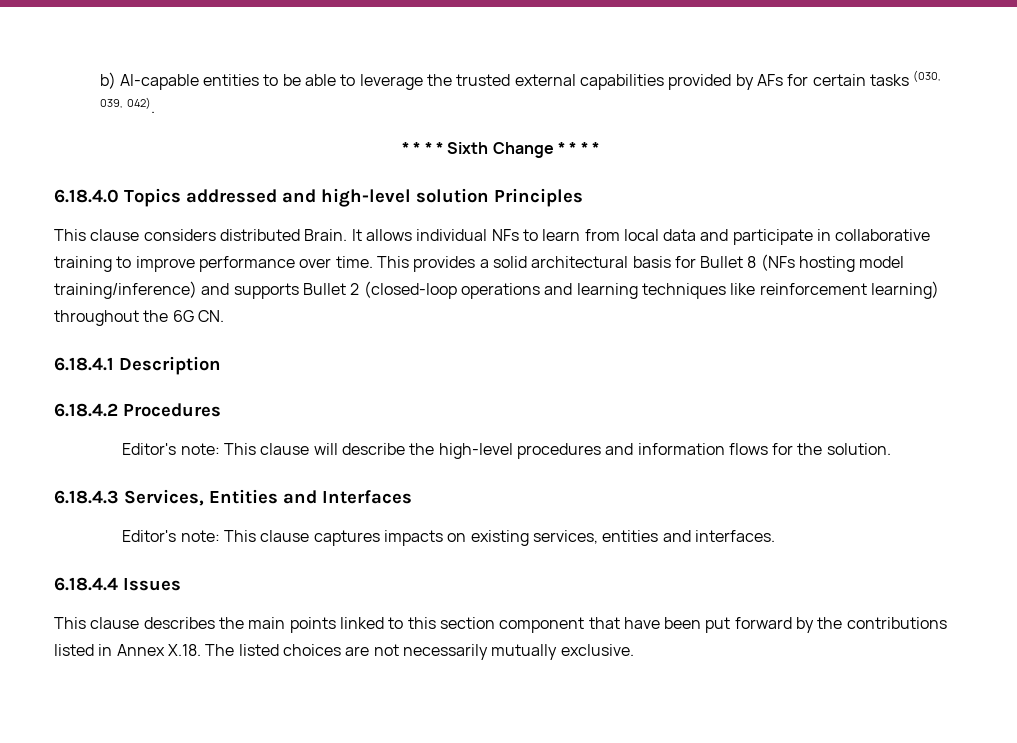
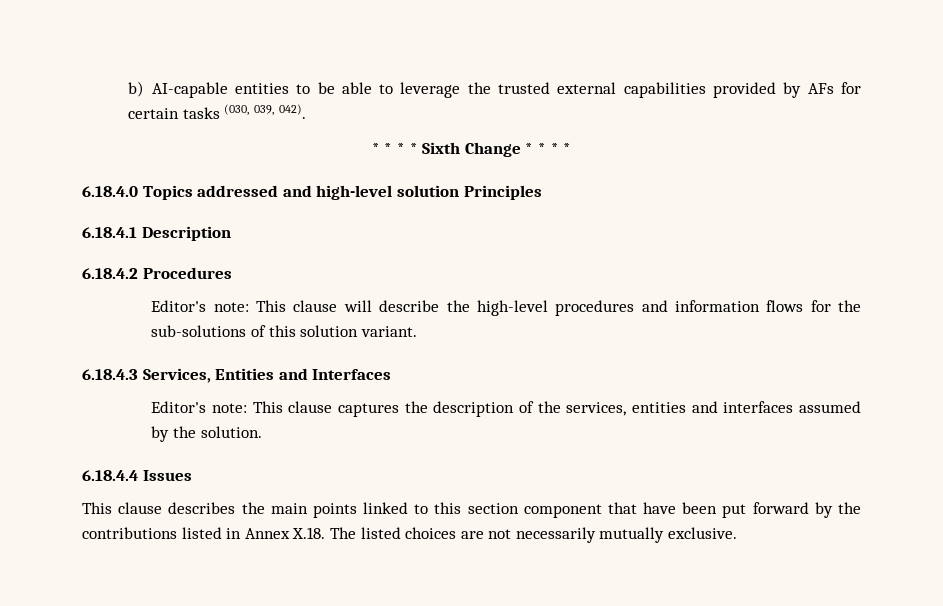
[54,229,931,245] [54,254,905,272] [54,281,939,299] [54,310,224,326] // This clause considers distributed Brain. It allows individual NFs to learn from local data and participate in collaborative training to improve performance over time. This provides a solid architectural basis for Bullet 8 (NFs hosting model training/inference) and supports Bullet 2 (closed-loop operations and learning techniques like reinforcement learning) throughout the 6G CN. -> (542, 192) none
[826,443,891,455] solution. -> [151,325,417,337] sub-solutions of this solution variant.
[383,530,775,546] impacts on existing services, entities and interfaces. -> [404,401,861,417] [151,426,262,442] the description of the services, entities and interfaces assumed by the solution.

